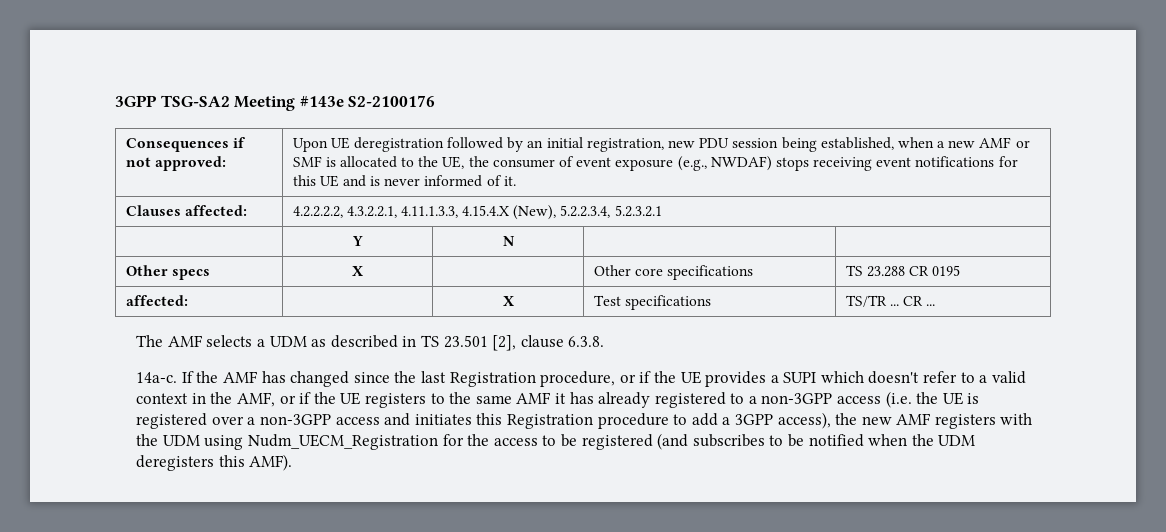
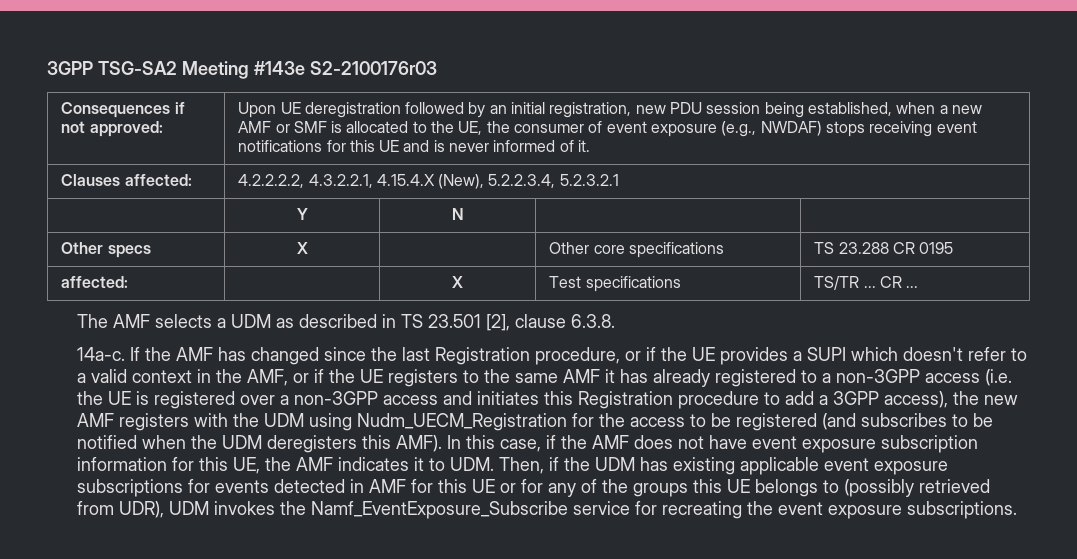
[348,95,436,107] S2-2100176 -> [310,61,437,75] S2-2100176r03
[400,206,458,218] 4.11.1.3.3, -> (373, 181) none
(293, 462) none -> [446,435,978,453] [76,457,948,475] [76,479,990,497] [76,501,1017,519] In this case, if the AMF does not have event exposure subscription information for this UE, the AMF indicates it to UDM. Then, if the UDM has existing applicable event exposure subscriptions for events detected in AMF for this UE or for any of the groups this UE belongs to (possibly retrieved from UDR), UDM invokes the Namf_EventExposure_Subscribe service for recreating the event exposure subscriptions.

